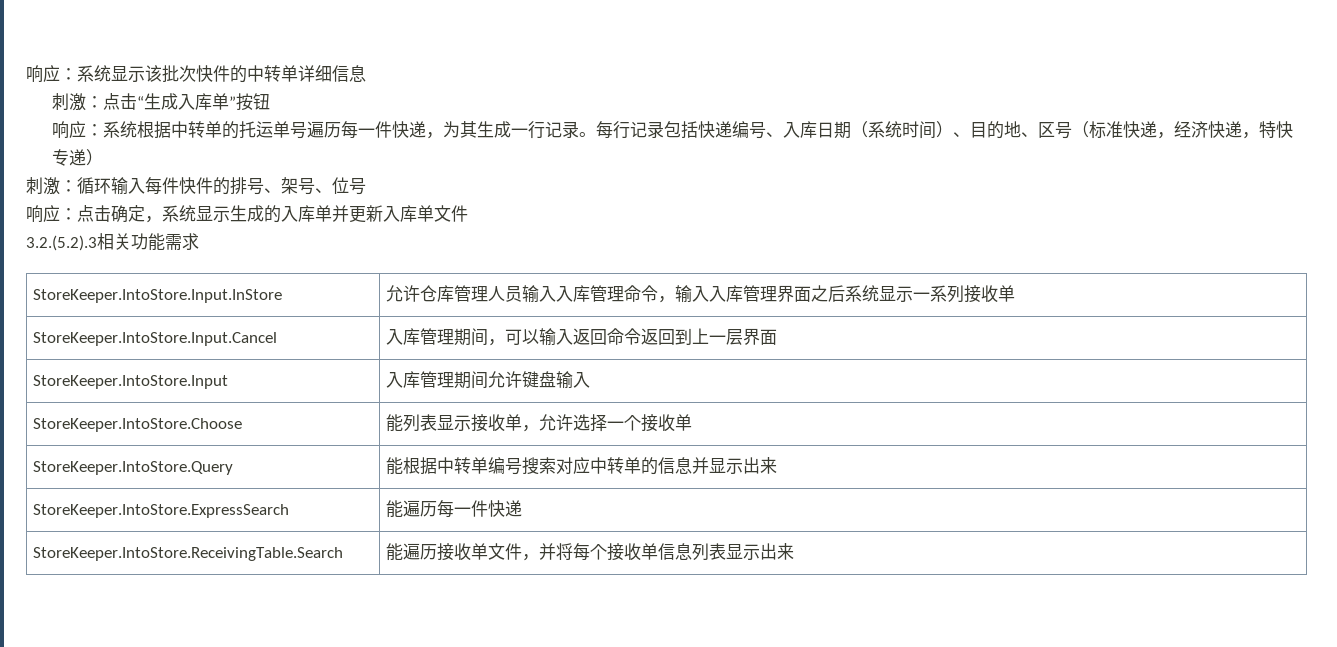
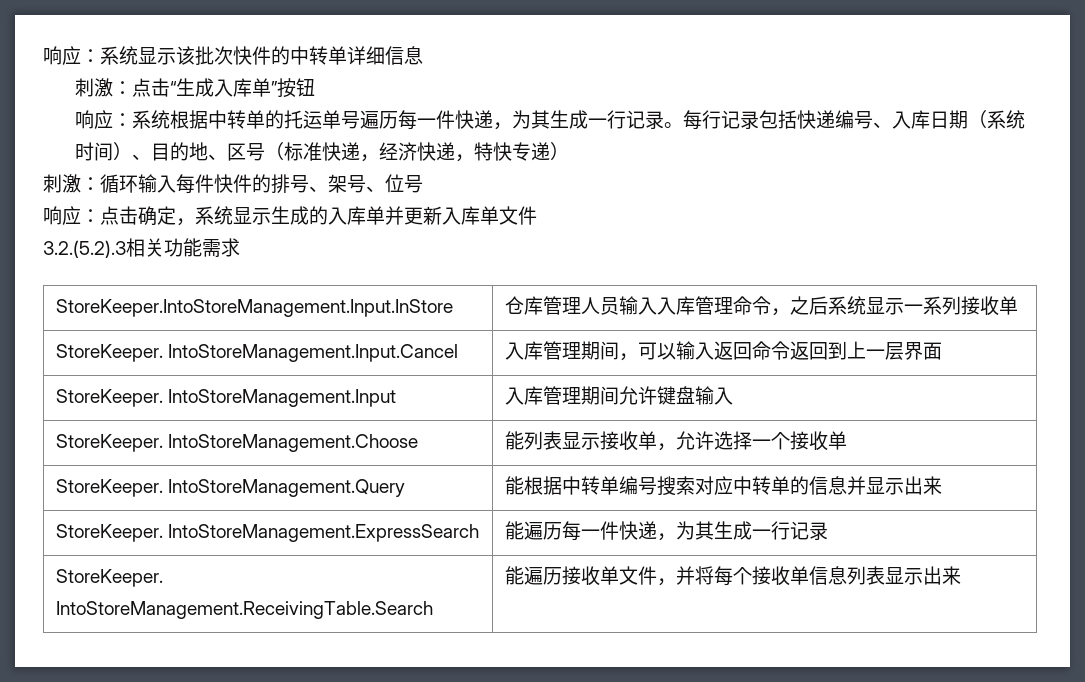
[33,289,283,303] [386,285,421,302] StoreKeeper.IntoStore.Input.InStore | 允许 -> [55,299,453,317] StoreKeeper.IntoStoreManagement.Input.InStore |
[675,285,812,303] 输入入库管理界面 -> (790, 312) none
[33,332,278,346] StoreKeeper.IntoStore.Input.Cancel -> [55,344,458,362] StoreKeeper. IntoStoreManagement.Input.Cancel
[33,375,229,389] StoreKeeper.IntoStore.Input -> [55,389,396,407] StoreKeeper. IntoStoreManagement.Input
[33,418,243,432] StoreKeeper.IntoStore.Choose -> [55,434,418,452] StoreKeeper. IntoStoreManagement.Choose
[33,461,234,475] StoreKeeper.IntoStore.Query -> [55,479,405,497] StoreKeeper. IntoStoreManagement.Query
[33,504,290,518] StoreKeeper.IntoStore.ExpressSearch -> [55,524,479,542] StoreKeeper. IntoStoreManagement.ExpressSearch
[33,547,344,561] // StoreKeeper.IntoStore.ReceivingTable.Search -> [656,521,828,541] [55,569,163,587] [55,601,433,619] ，为其生成一行记录 // StoreKeeper. IntoStoreManagement.ReceivingTable.Search

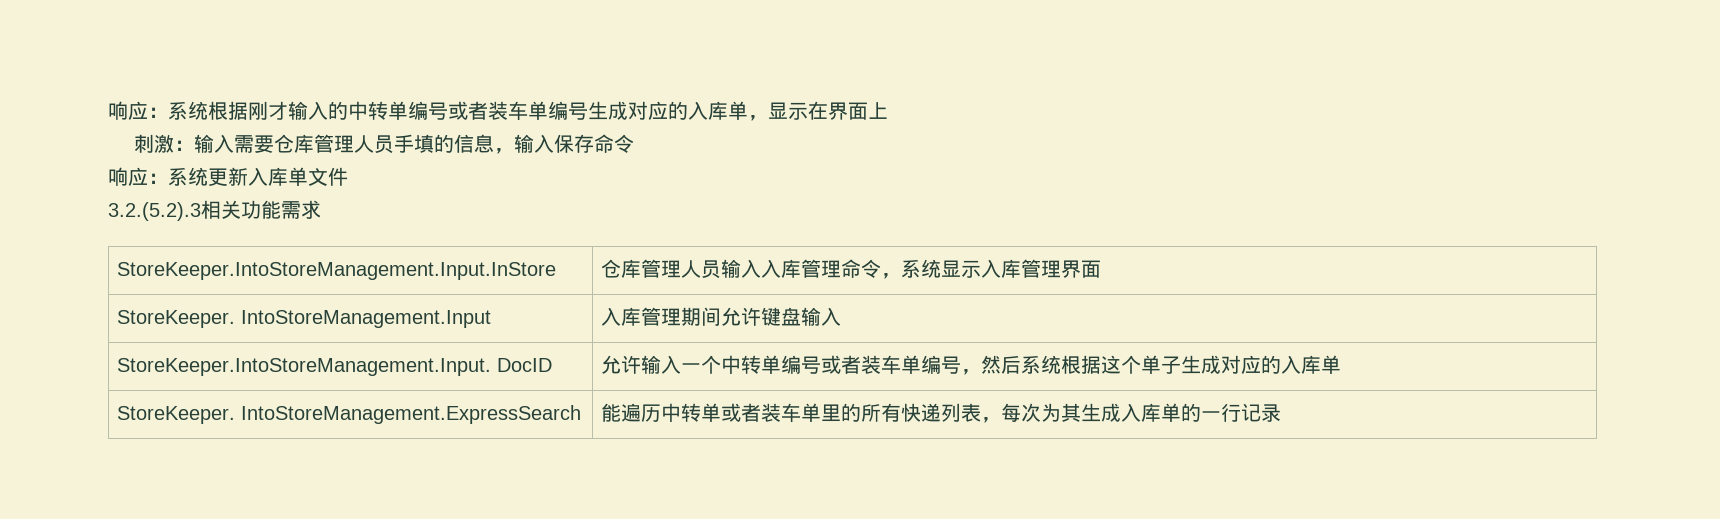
[43,46,423,66] [74,78,315,98] [74,110,1025,130] [74,142,569,162] [43,174,423,194] [43,206,404,226] 响应：系统显示该批次快件的中转单详细信息 // 刺激：点击“生成入库单”按钮 // 响应：系统根据中转单的托运单号遍历每一件快递，为其生成一行记录。每行记录包括快递编号、入库日期（系统时间）、目的地、区号（标准快递，经济快递，特快专递） // 刺激：循环输入每件快件的排号、架号、位号 // 响应：点击确定，系统显示生成的入库单并 -> [108,101,888,121] [134,134,635,154] [108,167,208,186] 响应：系统根据刚才输入的中转单编号或者装车单编号生成对应的入库单，显示在界面上 // 刺激：输入需要仓库管理人员手填的信息，输入保存命令 // 响应：系统
[789,296,1018,316] [55,344,458,362] [504,341,904,361] 之后系统显示一系列接收单 // StoreKeeper. IntoStoreManagement.Input.Cancel | 入库管理期间，可以输入返回命令返回到上一层 -> [901,259,1062,278] 系统显示入库管理
[55,434,418,452] [504,431,847,451] [55,479,405,497] [504,476,942,496] [55,524,479,542] [504,521,828,541] [55,569,163,587] [55,601,433,619] [504,566,961,586] StoreKeeper. IntoStoreManagement.Choose | 能列表显示接收单，允许选择一个接收单 // StoreKeeper. IntoStoreManagement.Query | 能根据中转单编号搜索对应中转单的信息并显示出来 // StoreKeeper. IntoStoreManagement.ExpressSearch | 能遍历每一件快递，为其生成一行记录 // StoreKeeper. IntoStoreManagement.ReceivingTable.Search | 能遍历接收单文件，并将每个接收单信息列表显示出来 -> [117,358,553,376] [601,355,1342,375] [117,405,582,424] [601,403,1282,423] StoreKeeper.IntoStoreManagement.Input. DocID | 允许输入一个中转单编号或者装车单编号，然后系统根据这个单子生成对应的入库单 // StoreKeeper. IntoStoreManagement.ExpressSearch | 能遍历中转单或者装车单里的所有快递列表，每次为其生成入库单的一行记录

